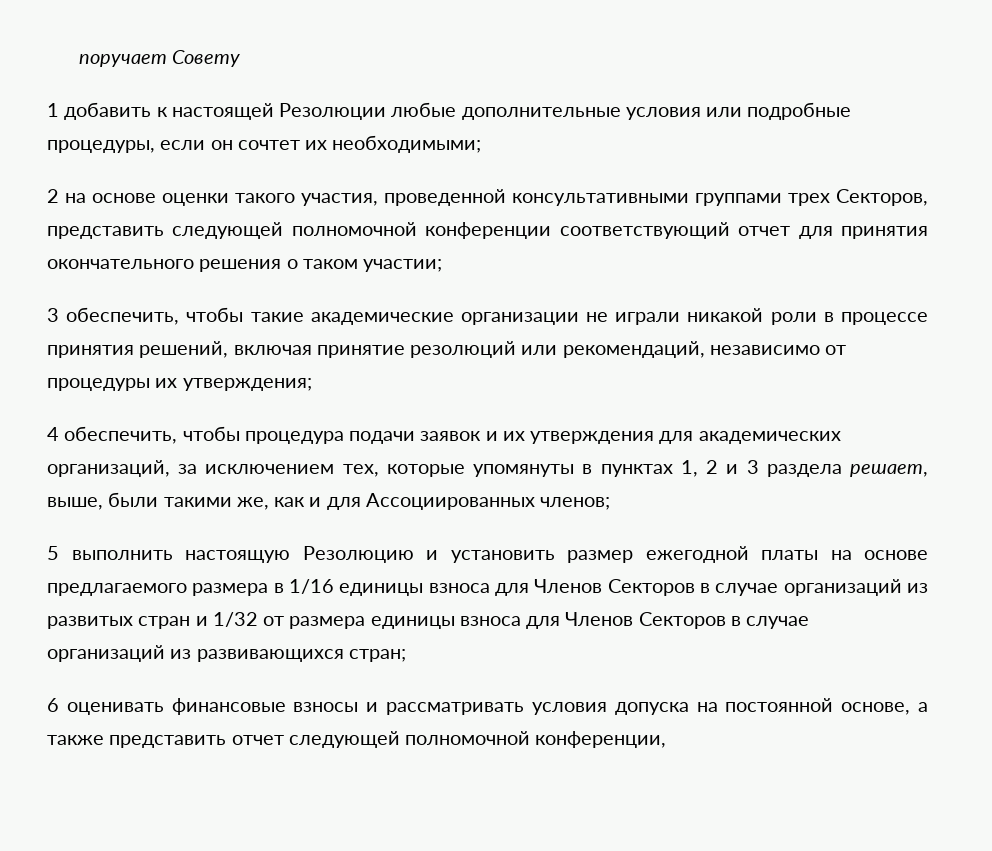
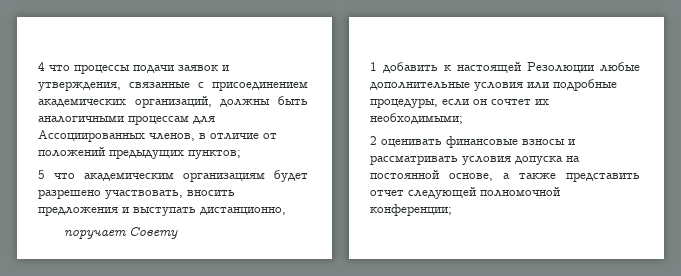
(79, 60) none -> [38,62,229,74] [38,81,308,91] [38,96,308,108] [38,115,215,125] [38,130,277,142] [38,147,241,159] [38,170,308,182] [38,189,235,199] [38,206,286,216] 4 что процессы подачи заявок и утверждения, связанные с присоединением академических организаций, должны быть аналогичными процессам для Ассоциированных членов, в отличие от положений предыдущих пунктов; // 5 что академическим организациям будет разрешено участвовать, вносить предложения и выступать дистанционно, //
[65,189,928,206] [47,222,929,239] [47,259,443,272] [47,307,928,325] [47,341,847,358] [47,378,312,391] [47,426,841,444] [47,460,929,477] [47,492,611,510] [47,546,928,563] [47,579,929,596] [47,612,810,629] [47,645,406,662] [47,698,59,712] на основе оценки такого участия, проведенной консультативными группами трех Секторов, представить следующей полномочной конференции соответствующий отчет для принятия окончательного решения о таком участии; // 3 обеспечить, чтобы такие академические организации не играли никакой роли в процессе принятия решений, включая принятие резолюций или рекомендаций, независимо от процедуры их утверждения; // 4 обеспечить, чтобы процедура подачи заявок и их утверждения для академических организаций, за исключением тех, которые упомянуты в пунктах 1, 2 и 3 раздела решает, выше, были такими же, как и для Ассоциированных членов; // 5 выполнить настоящую Резолюцию и установить размер ежегодной платы на основе предлагаемого размера в 1/16 единицы взноса для Членов Секторов в случае организаций из развитых стран и 1/32 от размера единицы взноса для Членов Секторов в случае организаций из развивающихся стран; // 6 -> (377, 140) none
[535,731,667,748] конференции, -> [370,204,452,216] конференции;

